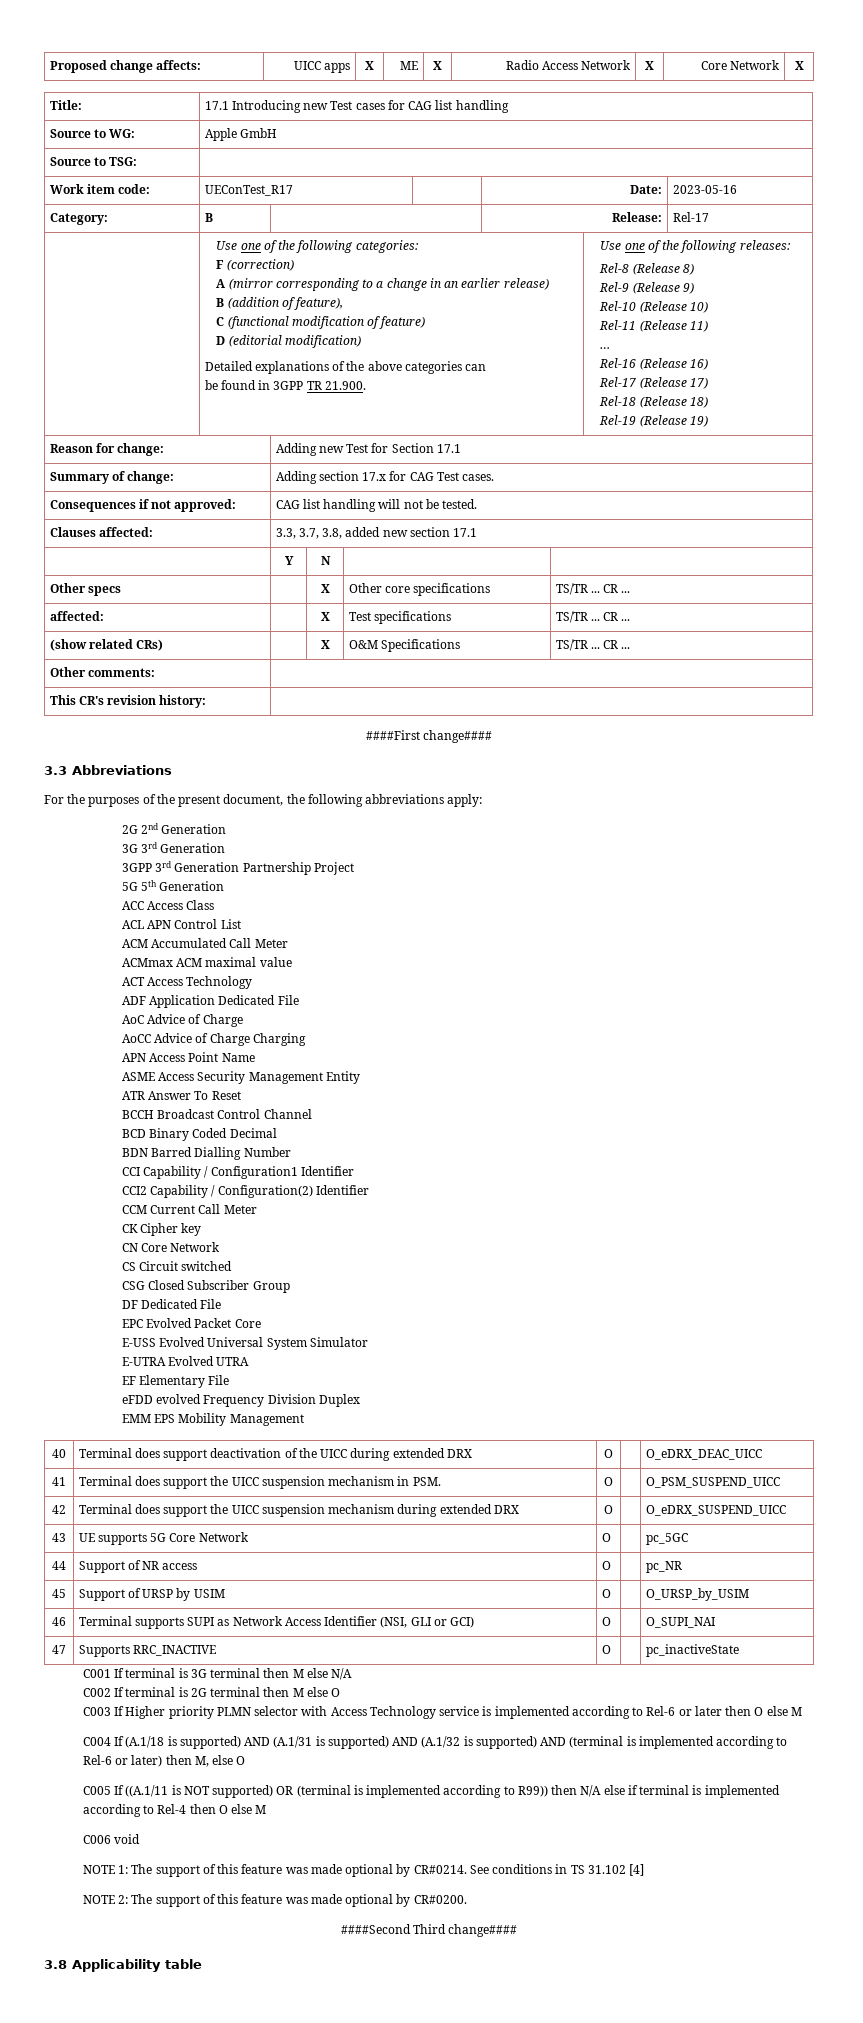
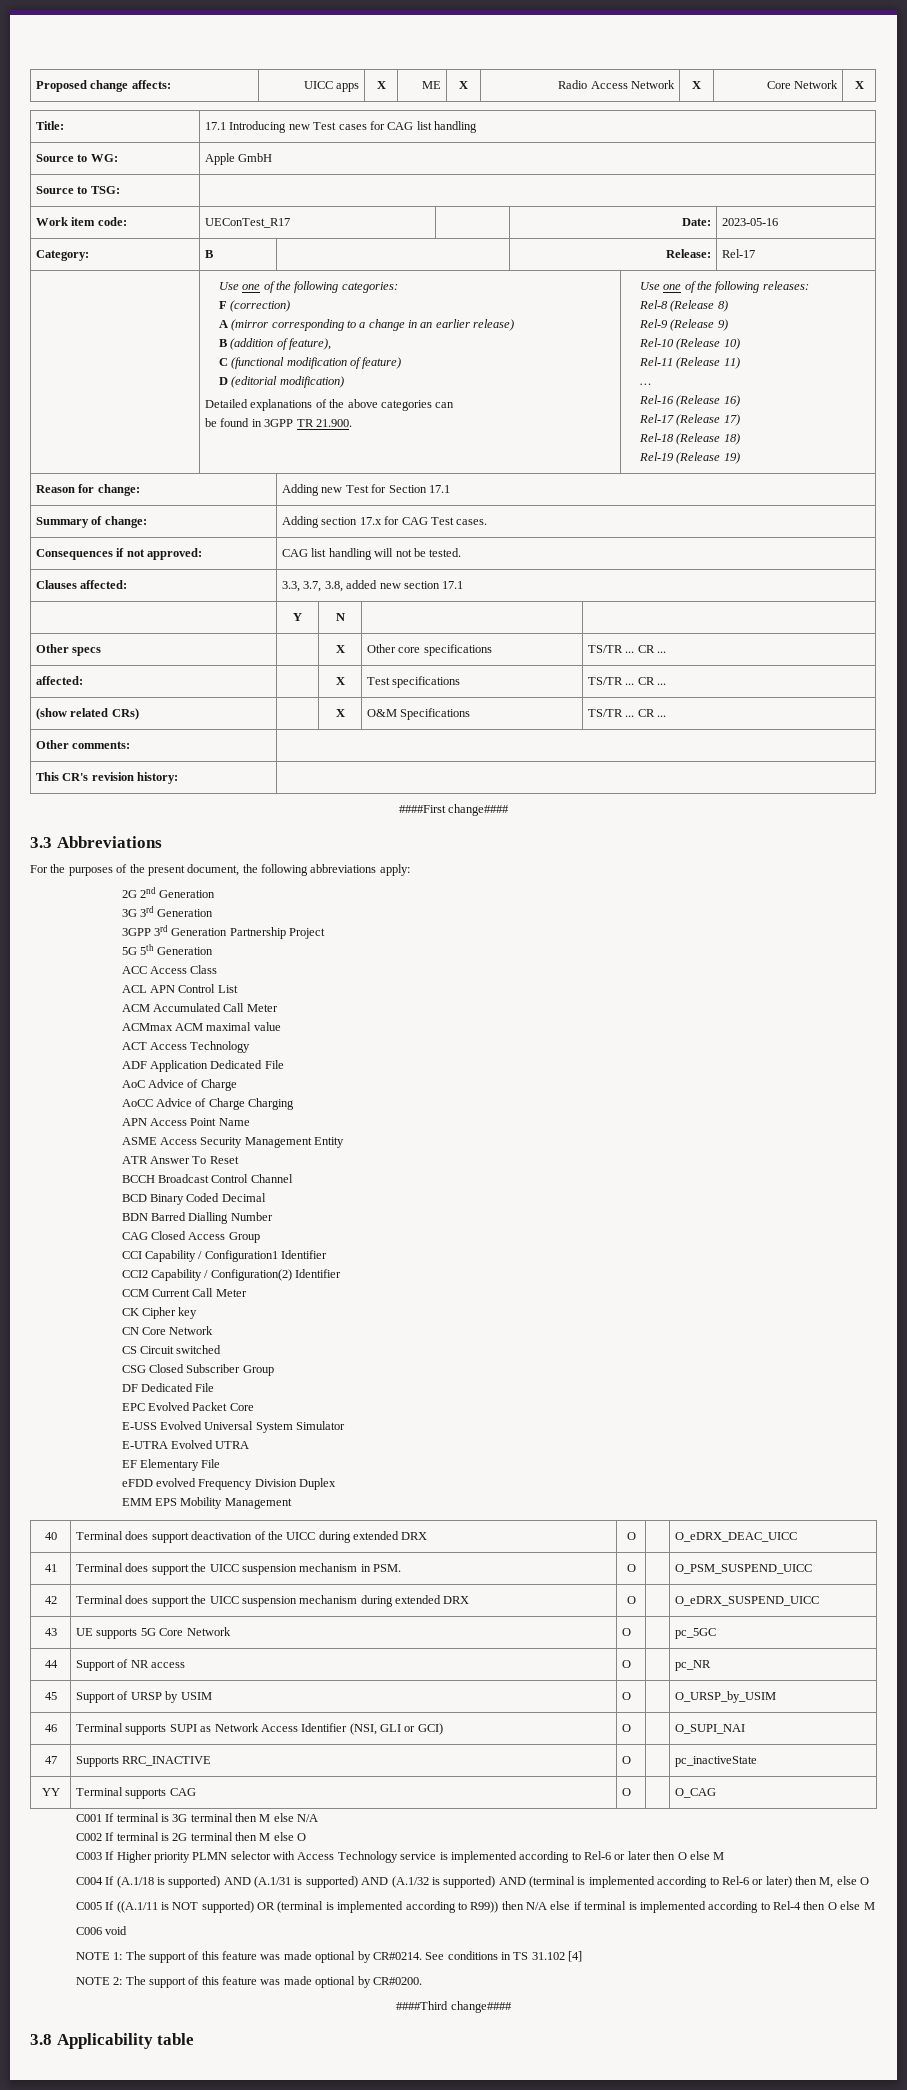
(291, 1152) none -> [121,1231,260,1243] // CAG Closed Access Group
(739, 1650) none -> [41,1788,60,1796] [76,1787,196,1799] [622,1788,632,1796] [675,1788,717,1798] // YY | Terminal supports CAG | O | | O_CAG
[340,1924,446,1934] ####Second Third -> [396,2001,449,2010] ####Third

